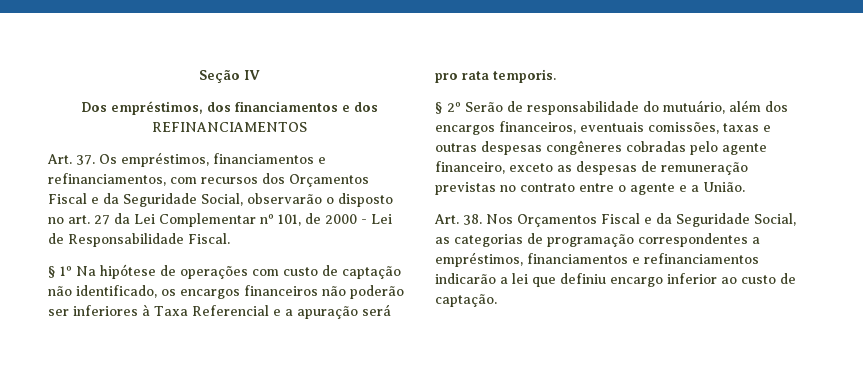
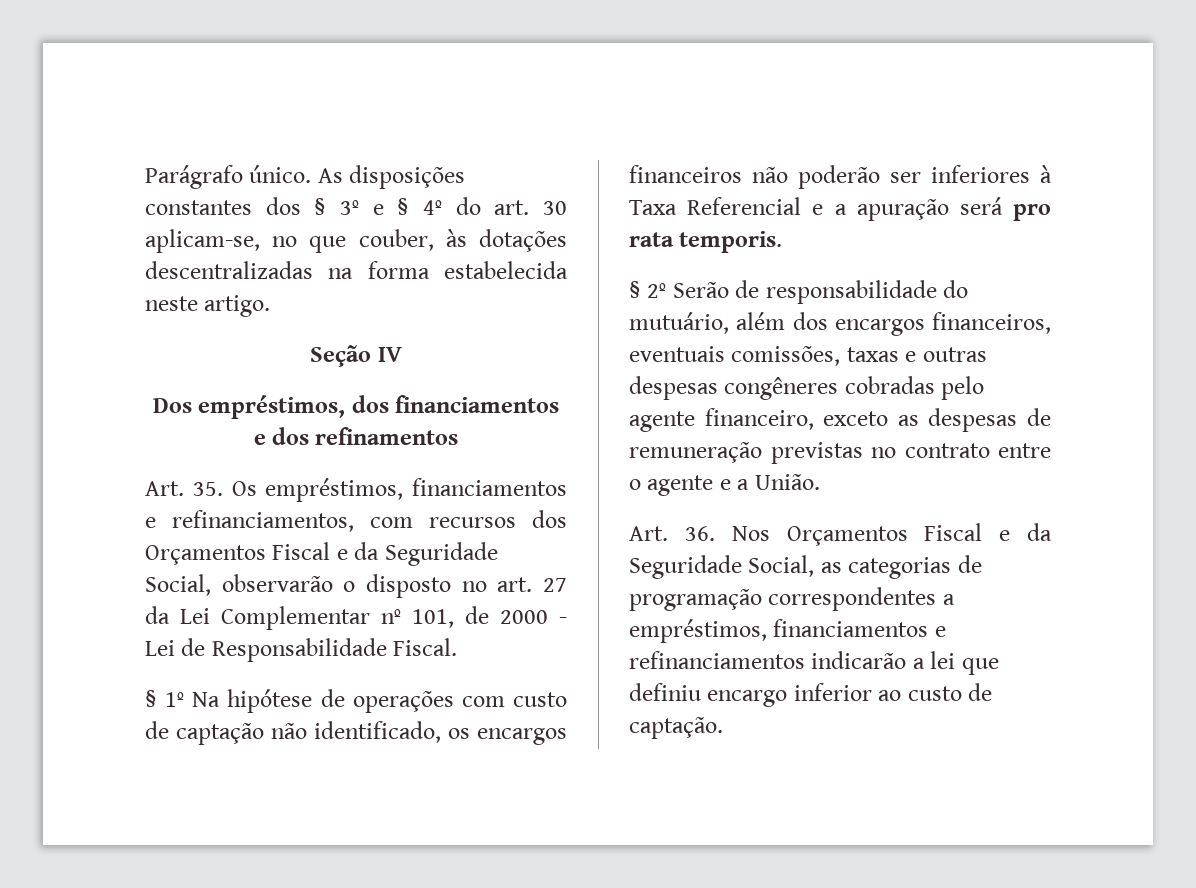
(198, 76) none -> [145,165,466,189] [145,197,567,215] [145,229,567,253] [145,261,568,279] [145,295,271,317] Parágrafo único. As disposições constantes dos § 3º e § 4º do art. 30 aplicam-se, no que couber, às dotações descentralizadas na forma estabelecida neste artigo. //
[151,122,307,132] [47,154,95,165] REFINANCIAMENTOS // Art. 37. -> [315,427,459,445] [145,481,223,496] refinamentos // Art. 35.
[463,214,482,225] 38. -> [684,526,715,541] 36.

